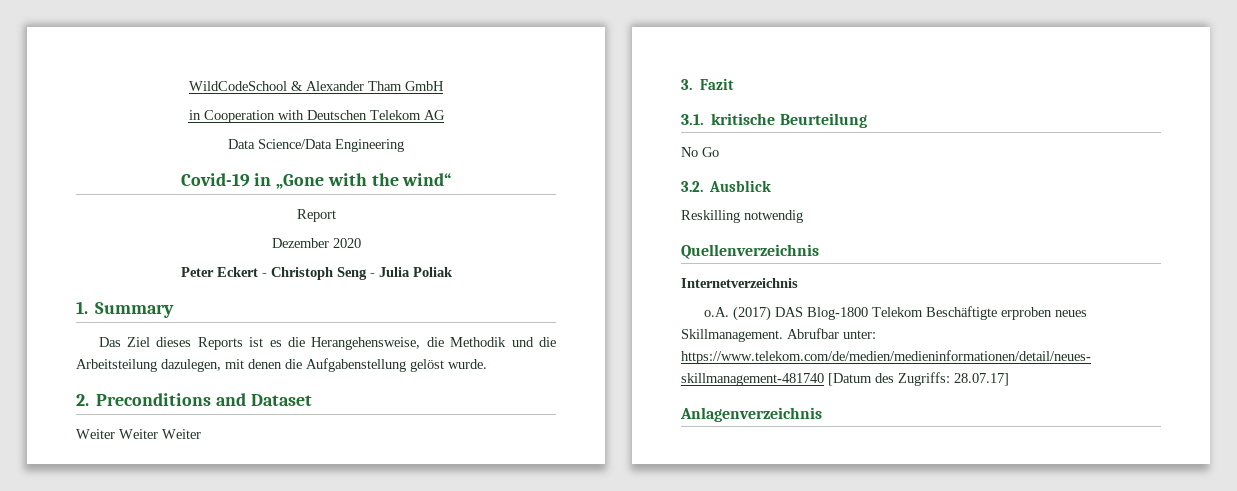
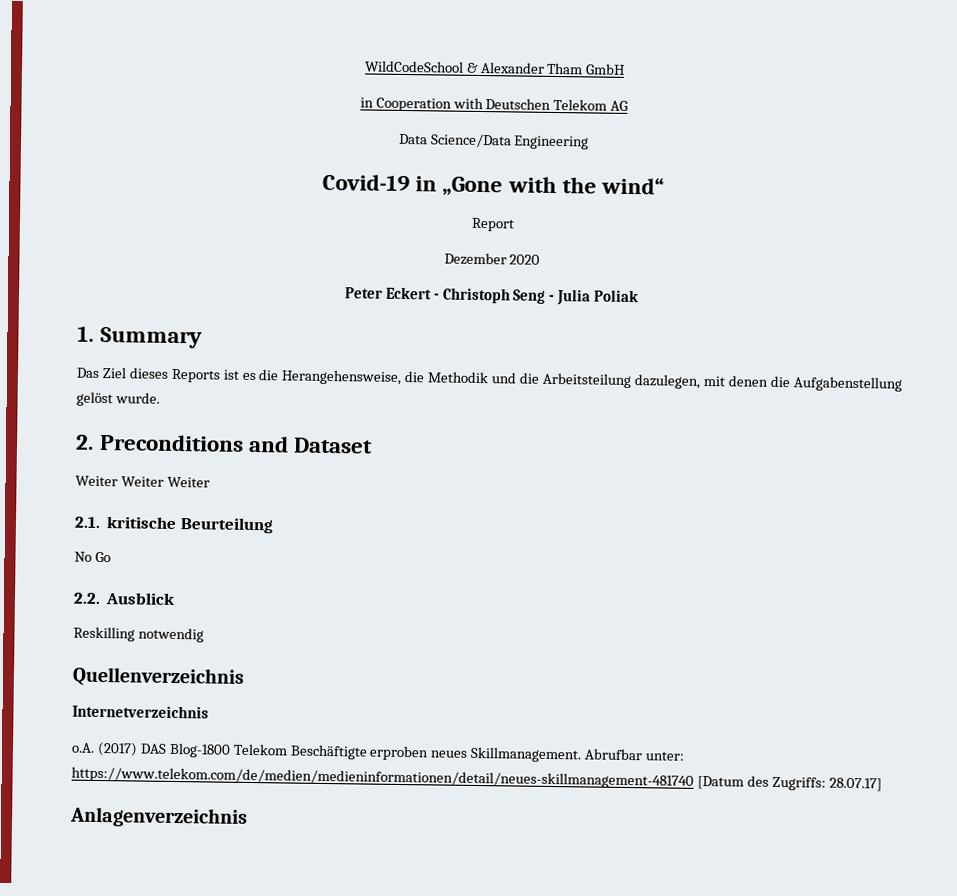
[681,78,734,90] [681,114,704,125] 3. Fazit // 3.1. -> [74,516,101,528] 2.1.
[681,181,703,192] 3.2. -> [73,592,101,604] 2.2.

